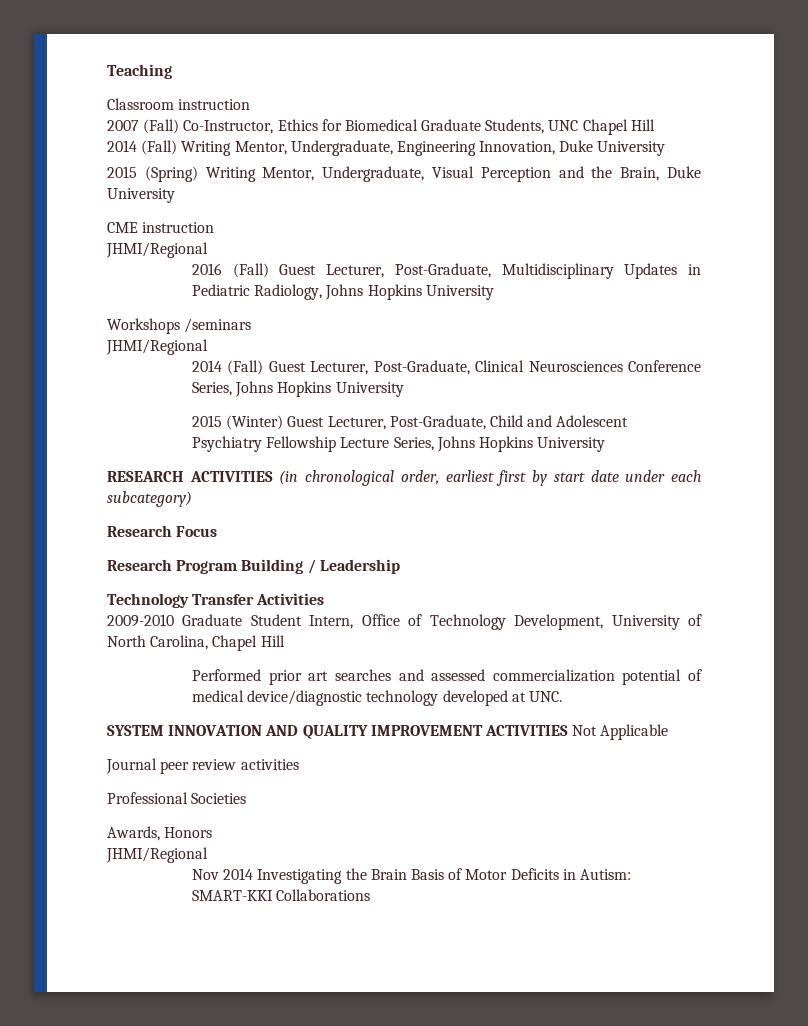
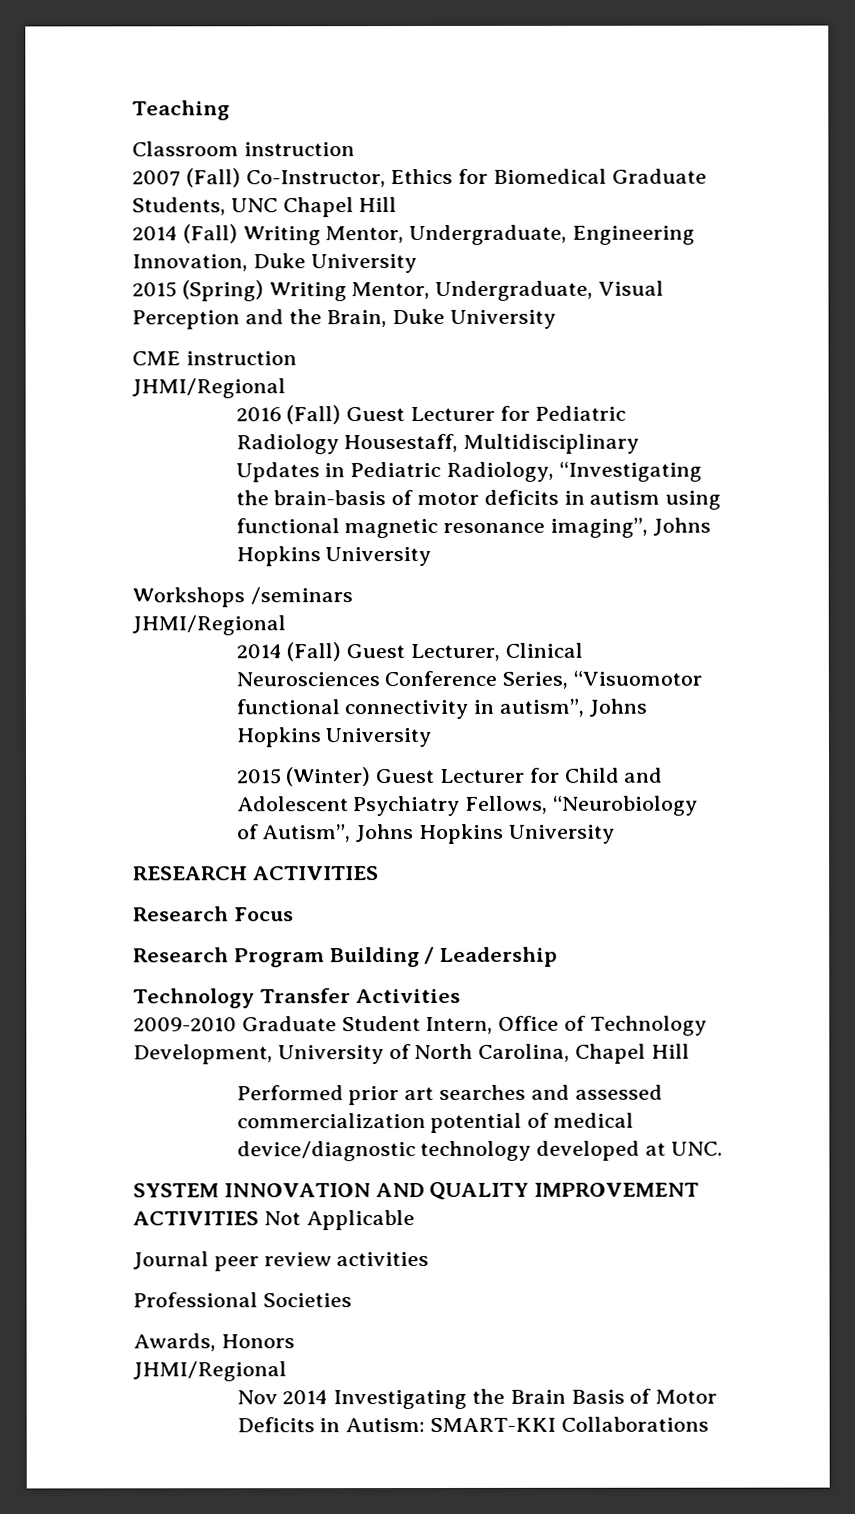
[326,263,491,278] Lecturer, Post-Graduate, -> [409,405,626,422] [235,433,459,455] Lecturer for Pediatric Radiology Housestaff,
(323, 292) none -> [558,461,702,482] [235,489,722,510] [235,517,648,539] “Investigating the brain-basis of motor deficits in autism using functional magnetic resonance imaging”,
[373,360,470,375] Post-Graduate, -> (500, 652) none
(233, 389) none -> [572,670,702,686] [235,698,584,720] “Visuomotor functional connectivity in autism”,
[327,415,486,430] Lecturer, Post-Graduate, -> [439,767,560,783] Lecturer for
[266,436,434,452] Fellowship Lecture Series, -> [465,795,698,816] [236,824,352,843] Fellows, “Neurobiology of Autism”,
[279,470,702,486] [107,491,192,507] (in chronological order, earliest first by start date under each subcategory) -> (379, 873) none

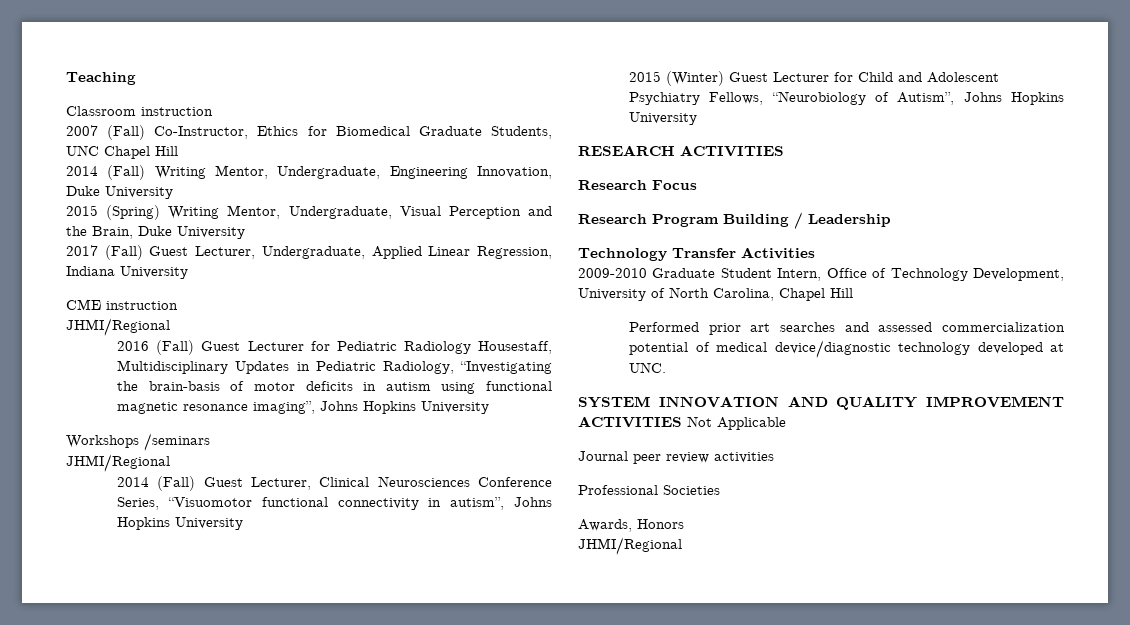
(557, 319) none -> [66,245,552,260] [66,266,188,279] // 2017 (Fall) Guest Lecturer, Undergraduate, Applied Linear Regression, Indiana University
[236,1388,718,1410] [236,1416,709,1433] // Nov 2014 Investigating the Brain Basis of Motor Deficits in Autism: SMART-KKI Collaborations -> (682, 546) none

